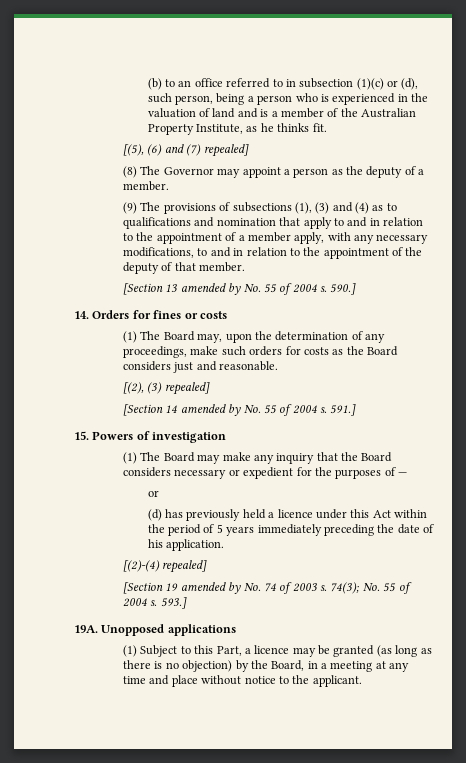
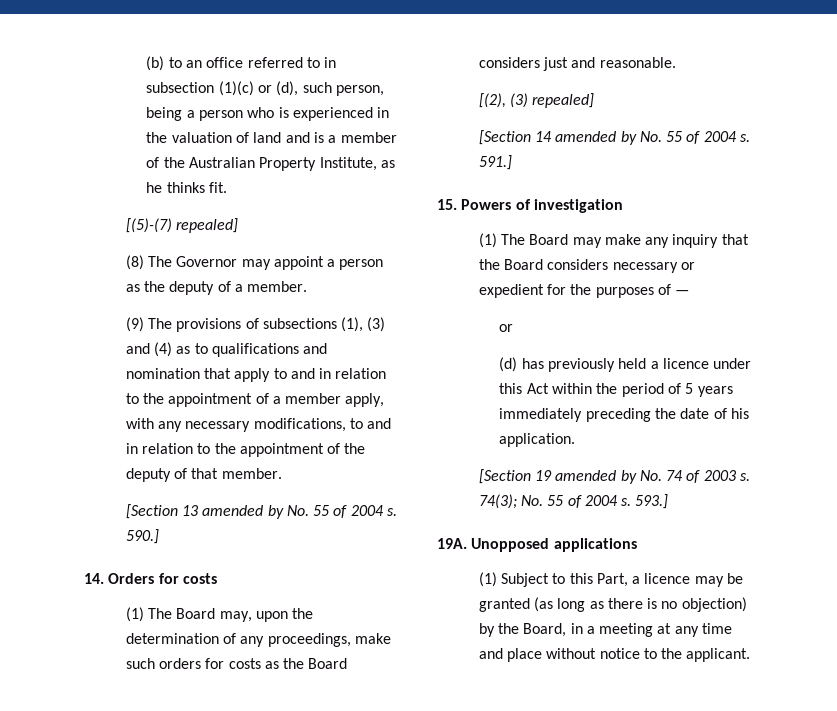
[123,144,202,156] [(5), (6) and (7) -> [125,218,172,233] [(5)-(7)
[153,310,198,319] fines or -> (179, 578) none
[123,560,208,573] // [(2)-(4) repealed] -> (576, 440) none

